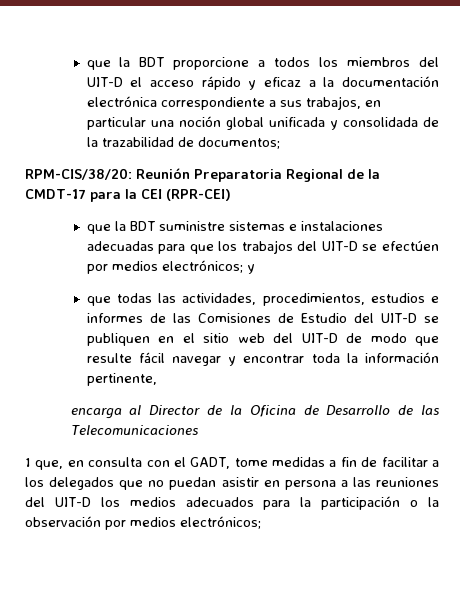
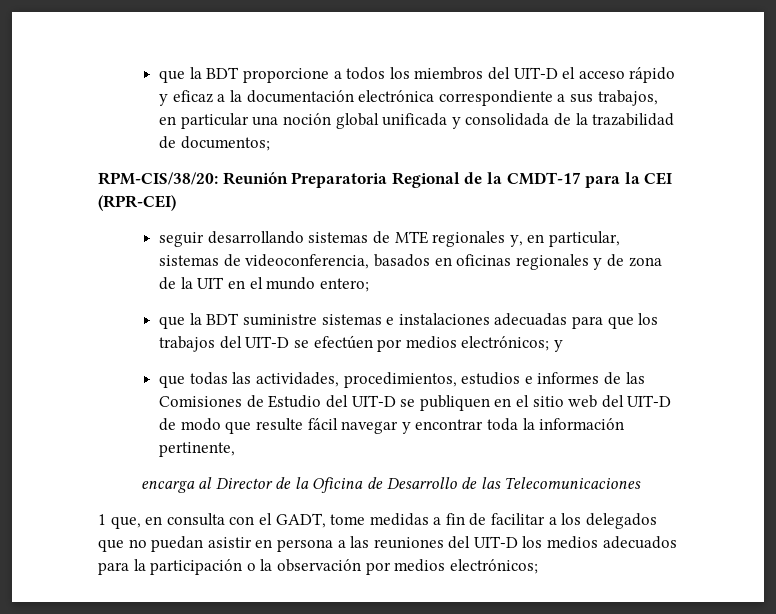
(231, 195) none -> [159,231,620,247] [159,254,662,270] [159,277,369,292] // seguir desarrollando sistemas de MTE regionales y, en particular, sistemas de videoconferencia, basados en oficinas regionales y de zona de la UIT en el mundo entero;

